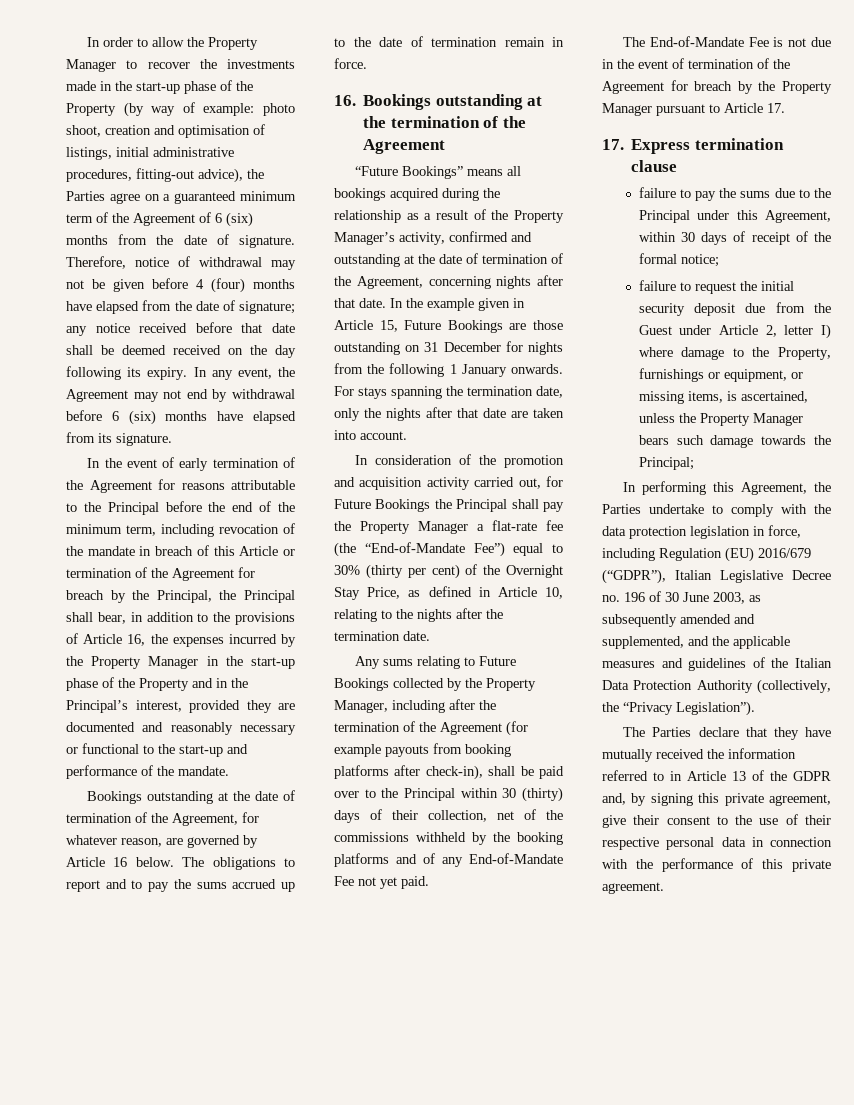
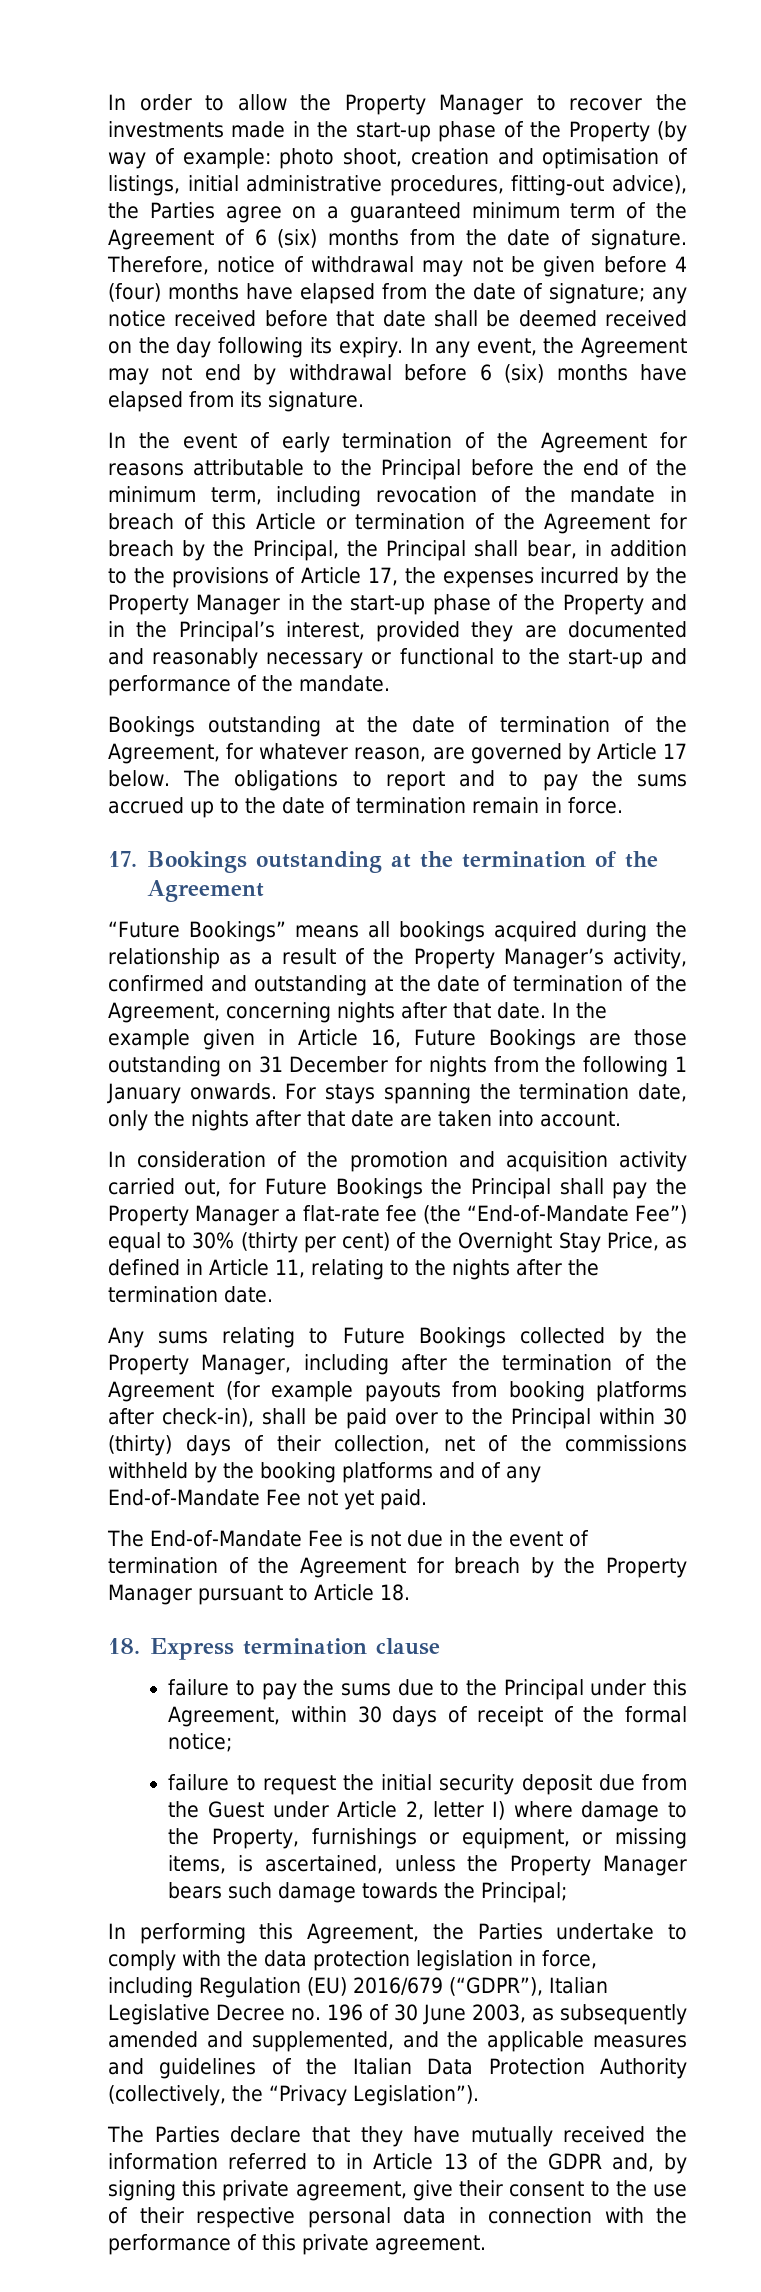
[127,634,146,646] 16, -> [368,567,398,586] 17,
[113,857,128,867] 16 -> [663,743,687,759] 17
[334,95,356,106] 16. -> [108,851,137,867] 17.
[379,320,398,332] 15, -> [371,1029,402,1048] 16,
[545,587,563,599] 10, -> [275,1259,305,1278] 11,
[767,103,785,113] [602,139,624,150] 17. // 17. -> [380,1584,410,1601] [108,1638,140,1654] 18. // 18.

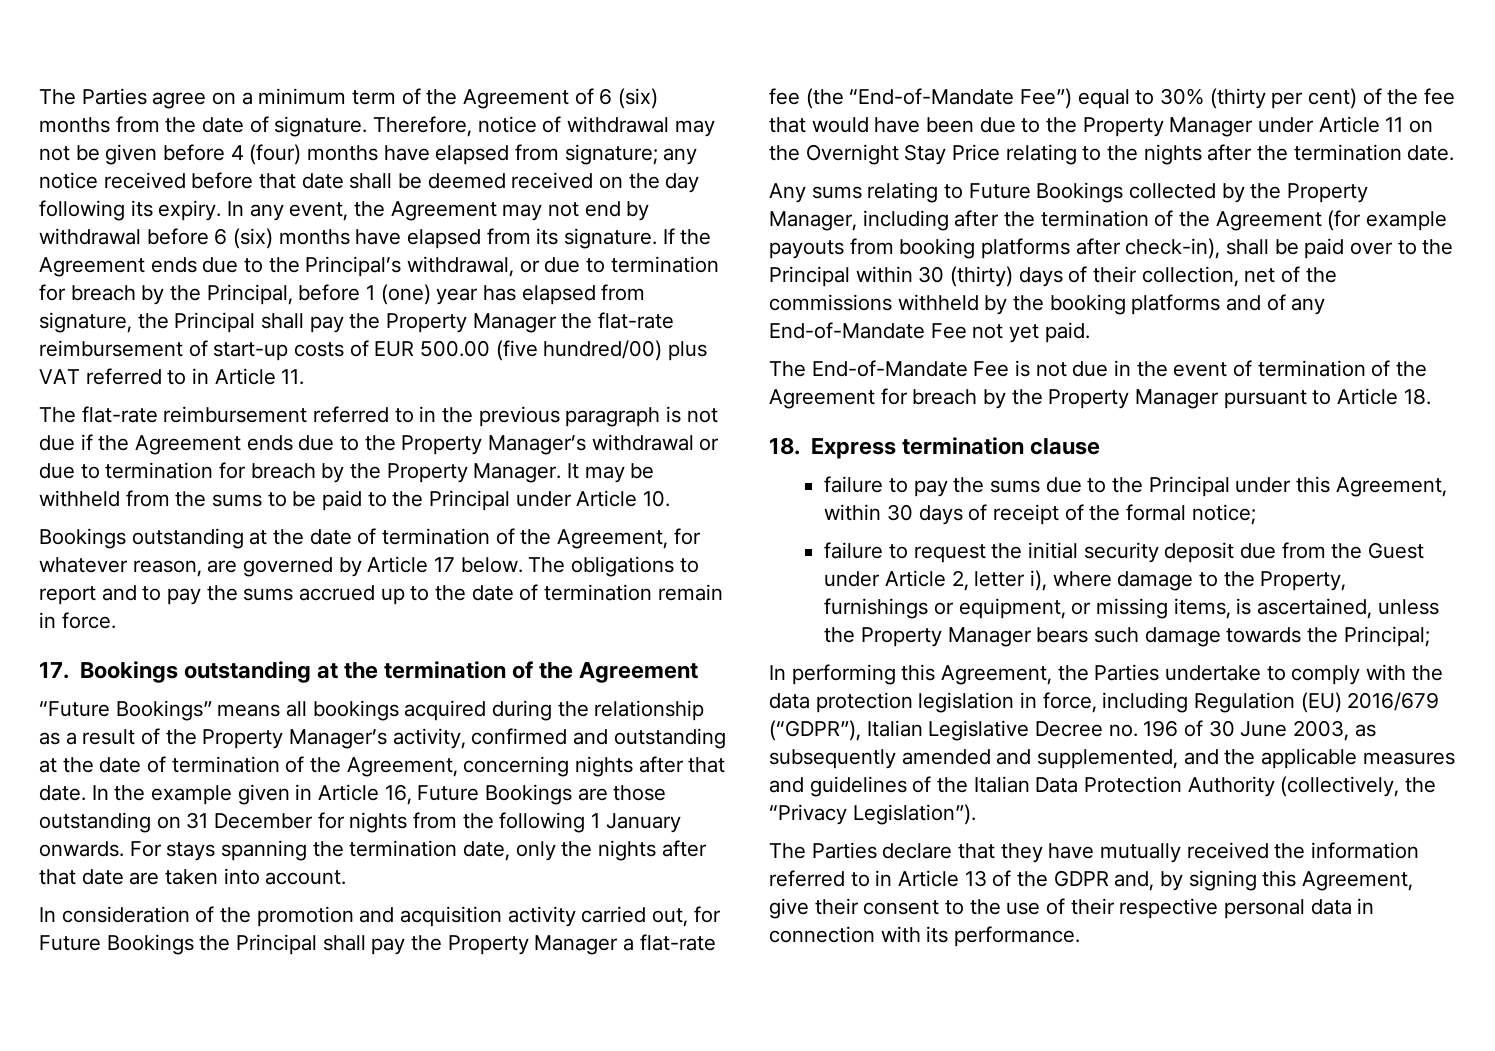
[108,94,687,115] [108,121,688,142] [108,148,688,169] [108,175,687,196] [108,202,139,219] In order to allow the Property Manager to recover the investments made in the start-up phase of the Property (by way of example: photo shoot, creation and optimisation of listings, initial administrative procedures, fitting-out advice), the -> [39,89,76,105] The
[349,202,461,223] guaranteed -> (253, 98) none
[434,283,543,300] the date of -> (560, 152) none
[108,432,688,453] [108,459,687,480] [108,486,687,507] [108,513,651,534] // In the event of early termination of the Agreement for reasons attributable to the Principal before the end of the minimum term, including revocation of the mandate in breach of this Article or termination of the Agreement -> [662,228,712,245] [39,256,719,277] If the Agreement ends due to the Principal’s withdrawal, or due to termination
[346,540,687,561] [108,567,687,588] [108,594,687,615] [108,621,687,642] [108,648,687,669] [108,675,390,696] the Principal shall bear, in addition to the provisions of Article 17, the expenses incurred by the Property Manager in the start-up phase of the Property and in the Principal’s interest, provided they are documented and reasonably necessary or functional to the start-up and performance of the mandate. -> [298,284,646,305] [39,312,675,333] [39,340,708,361] [39,368,305,385] [39,406,718,427] [39,434,720,455] [39,462,655,483] [39,490,671,511] before 1 (one) year has elapsed from signature, the Principal shall pay the Property Manager the flat-rate reimbursement of start-up costs of EUR 500.00 (five hundred/00) plus VAT referred to in Article 11. // The flat-rate reimbursement referred to in the previous paragraph is not due if the Agreement ends due to the Property Manager’s withdrawal or due to termination for breach by the Property Manager. It may be withheld from the sums to be paid to the Principal under Article 10.
[458,1232,687,1253] [108,1259,305,1278] Overnight Stay Price, as defined in Article 11, -> [1424,88,1456,105] [769,116,1434,137] [769,144,1001,165] fee that would have been due to the Property Manager under Article 11 on the Overnight Stay Price
[492,1801,506,1820] I) -> [1030,570,1048,591] i),
[222,2180,407,2201] private agreement, -> [1302,871,1414,891] Agreement,
[656,2207,687,2224] [108,2234,486,2255] the performance of this private agreement. -> [926,926,1081,947] its performance.

